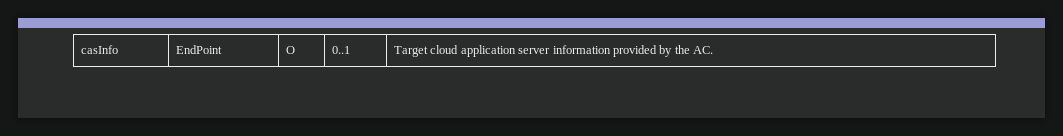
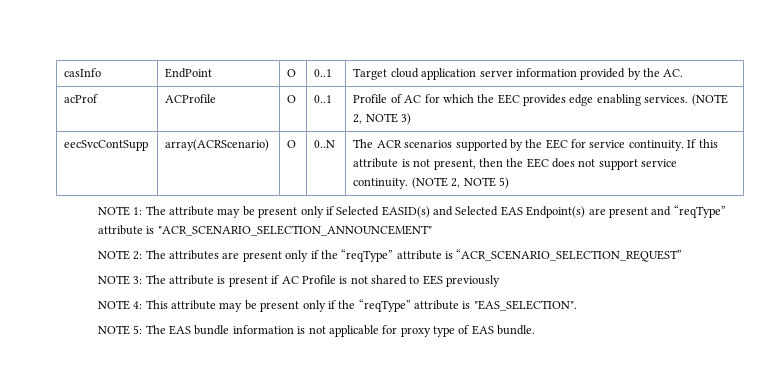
(714, 50) none -> [64,94,99,103] [165,94,217,103] [287,95,297,103] [314,95,333,103] [353,94,728,106] [353,113,412,125] [64,140,149,151] [165,139,270,151] [287,140,297,148] [314,140,336,148] [353,139,718,151] [353,158,678,170] [353,177,509,189] [97,205,726,218] [97,225,432,236] [97,249,683,262] [97,275,501,287] [97,299,577,312] [97,325,536,337] // acProf | ACProfile | O | 0..1 | Profile of AC for which the EEC provides edge enabling services. (NOTE 2, NOTE 3) // eecSvcContSupp | array(ACRScenario) | O | 0..N | The ACR scenarios supported by the EEC for service continuity. If this attribute is not present, then the EEC does not support service continuity. (NOTE 2, NOTE 5) // NOTE 1: The attribute may be present only if Selected EASID(s) and Selected EAS Endpoint(s) are present and “reqType” attribute is "ACR_SCENARIO_SELECTION_ANNOUNCEMENT" // NOTE 2: The attributes are present only if the “reqType” attribute is “ACR_SCENARIO_SELECTION_REQUEST” // NOTE 3: The attribute is present if AC Profile is not shared to EES previously // NOTE 4: This attribute may be present only if the “reqType” attribute is "EAS_SELECTION". // NOTE 5: The EAS bundle information is not applicable for proxy type of EAS bundle.

